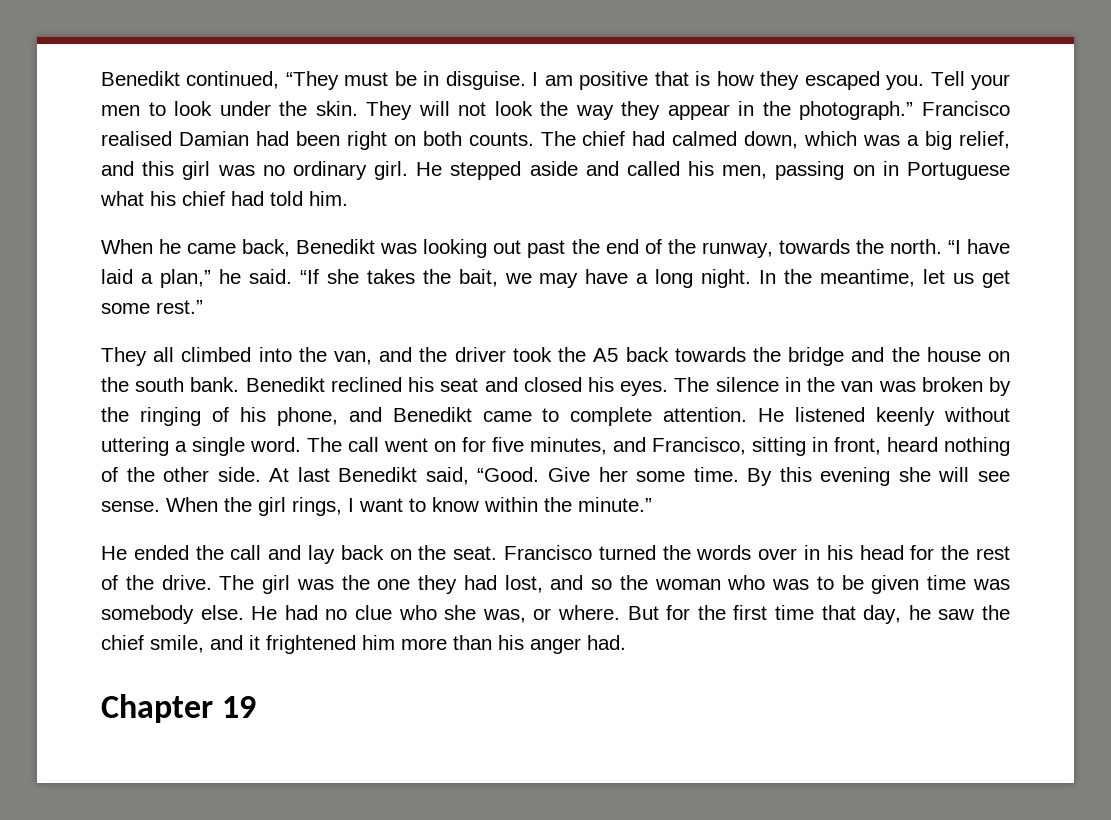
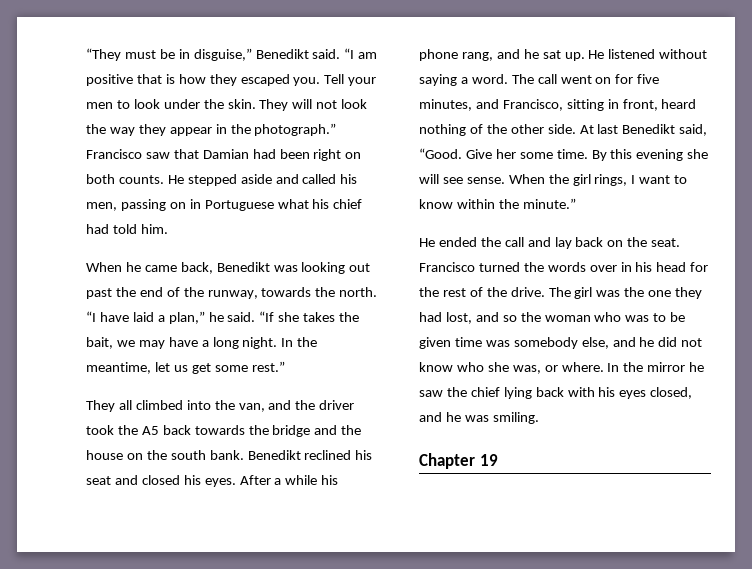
[101,71,280,89] Benedikt continued, -> (86, 54) none
[445,71,539,90] disguise. I -> [193,48,355,61] disguise,” Benedikt said. “I
[101,131,172,146] realised -> [145,149,199,159] saw that
[540,131,1011,150] [101,161,409,180] The chief had calmed down, which was a big relief, and this girl was no ordinary girl. -> (164, 179) none
[674,377,1011,396] [101,407,1011,426] [101,437,245,456] The silence in the van was broken by the ringing of his phone, and Benedikt came to complete attention. He listened keenly without uttering a single -> [239,475,339,485] [419,49,708,61] [419,74,468,86] After a while his phone rang, and he sat up. He listened without saying a
[200,605,392,620] else. He had no clue -> [581,337,703,349] [419,362,453,372] else, and he did not know
[627,605,1011,624] [101,635,626,654] But for the first time that day, he saw the chief smile, and it frightened him more than his anger had. -> [607,362,705,372] [419,387,693,399] [419,412,539,424] In the mirror he saw the chief lying back with his eyes closed, and he was smiling.

